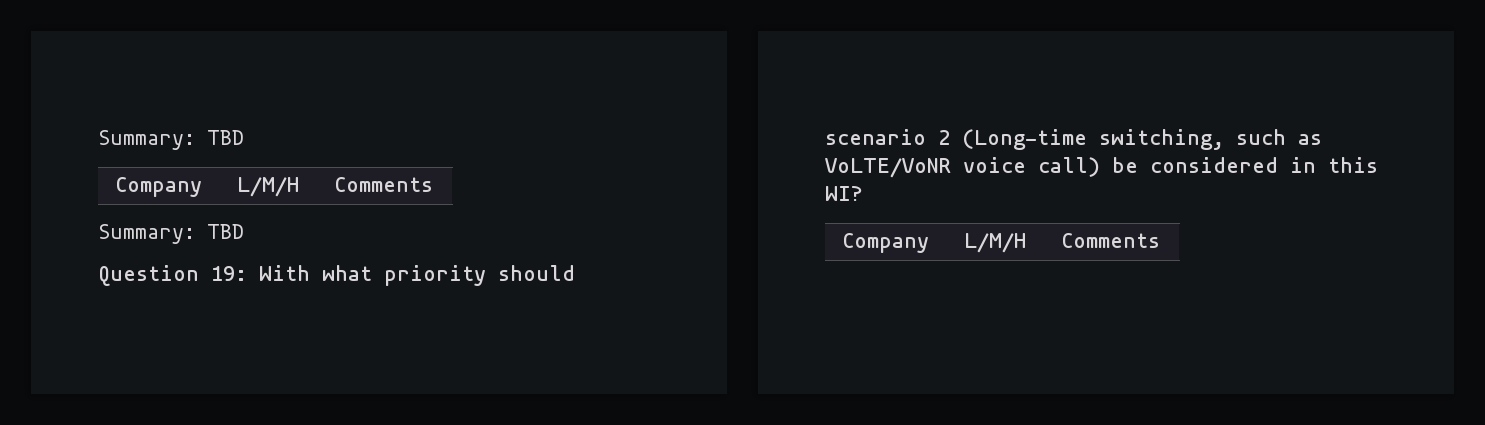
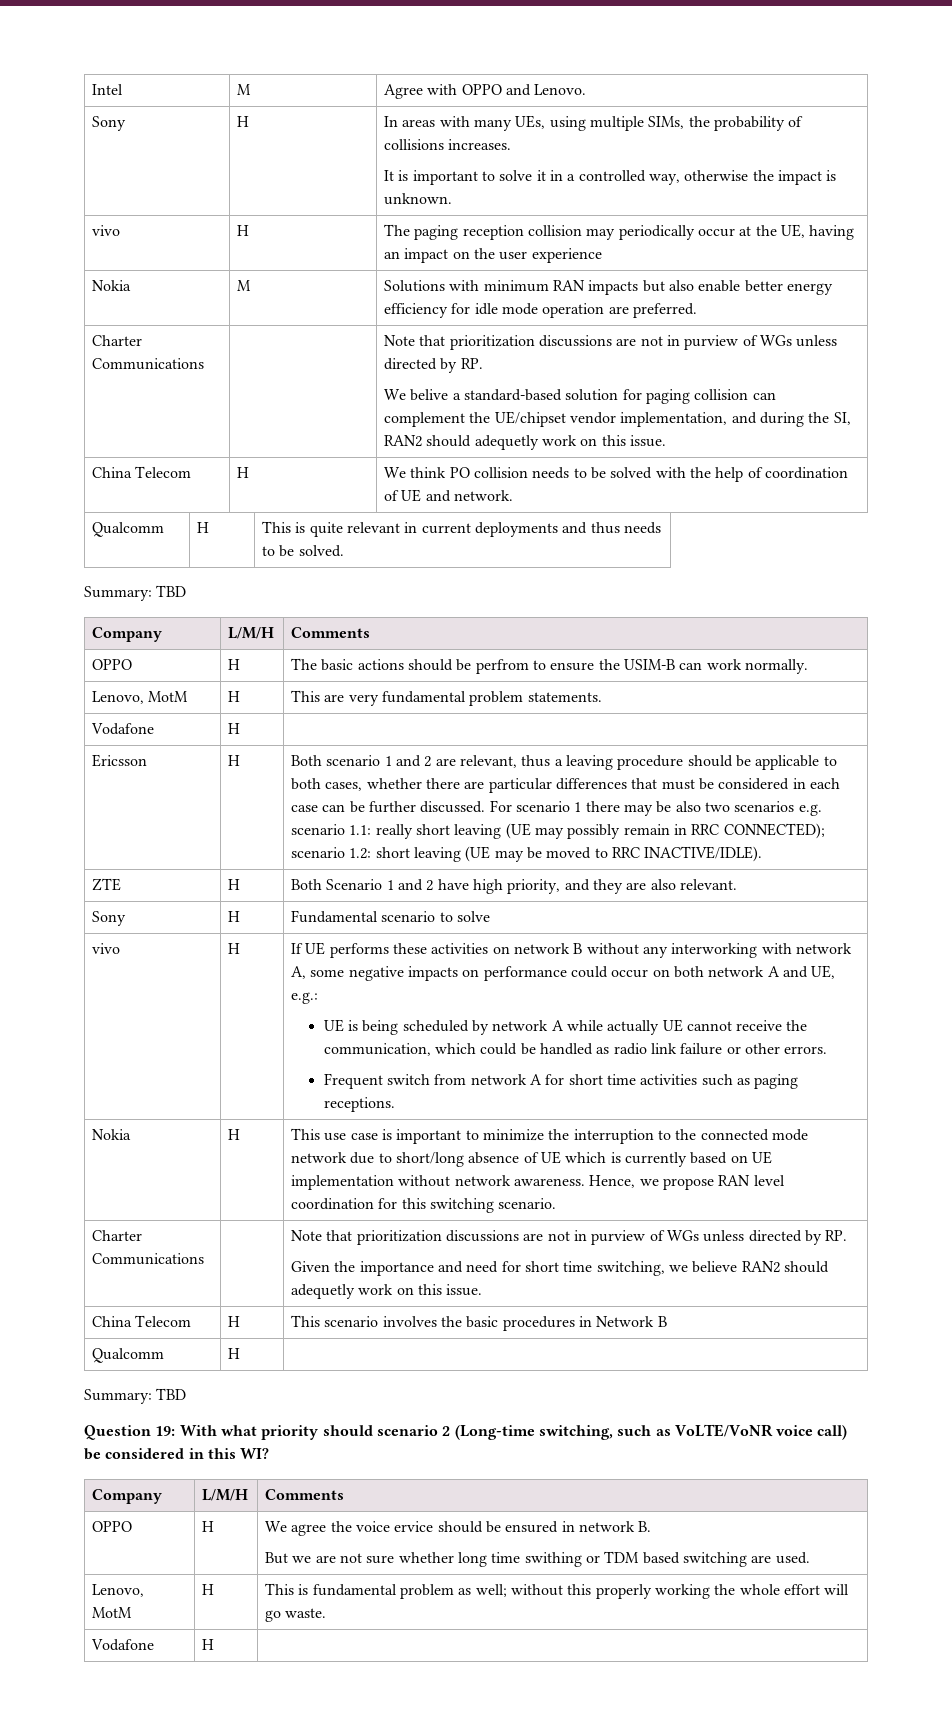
(98, 140) none -> [92,84,124,95] [237,84,252,95] [384,84,587,99] [92,116,127,131] [237,116,250,127] [384,115,804,131] [384,139,512,150] [384,170,837,185] [384,193,453,205] [92,225,121,236] [237,225,250,236] [384,224,855,240] [384,248,602,263] [92,280,132,291] [237,280,252,291] [384,280,833,295] [384,303,698,318] [92,335,143,346] [92,358,205,370] [384,335,838,350] [384,358,483,373] [384,389,776,404] [384,411,851,427] [384,435,667,450] [92,466,192,478] [237,467,250,478] [384,467,848,482] [384,489,514,502] [92,522,165,537] [197,522,210,533] [262,521,661,537] [262,545,344,557] Intel | M | Agree with OPPO and Lenovo. // Sony | H | In areas with many UEs, using multiple SIMs, the probability of collisions increases. // It is important to solve it in a controlled way, otherwise the impact is unknown. // vivo | H | The paging reception collision may periodically occur at the UE, having an impact on the user experience // Nokia | M | Solutions with minimum RAN impacts but also enable better energy efficiency for idle mode operation are preferred. // Charter Communications | | Note that prioritization discussions are not in purview of WGs unless directed by RP. // We belive a standard-based solution for paging collision can complement the UE/chipset vendor implementation, and during the SI, RAN2 should adequetly work on this issue. // China Telecom | H | We think PO collision needs to be solved with the help of coordination of UE and network. // Qualcomm | H | This is quite relevant in current deployments and thus needs to be solved. //
(434, 184) none -> [92,659,133,670] [228,659,241,670] [291,658,808,674] [92,691,189,704] [228,691,241,702] [291,690,602,706] [91,723,155,735] [228,723,241,734] [92,754,148,767] [228,755,241,766] [291,755,837,770] [291,778,840,793] [291,800,822,816] [291,823,825,839] [291,846,763,862] [92,878,122,891] [228,879,241,890] [291,879,737,894] [92,911,127,926] [228,911,241,922] [291,910,491,923] [92,943,121,954] [228,943,241,954] [291,942,852,958] [291,965,836,981] [291,992,319,1004] [323,1019,808,1035] [323,1043,828,1056] [323,1073,799,1089] [323,1097,395,1112] [92,1129,132,1140] [228,1129,241,1140] [291,1128,808,1144] [291,1151,772,1167] [291,1175,785,1190] [291,1198,557,1213] [92,1230,143,1241] [92,1253,205,1265] [291,1230,848,1245] [291,1261,829,1276] [291,1284,483,1299] [92,1315,192,1327] [228,1316,241,1327] [291,1315,667,1331] [92,1348,165,1363] [228,1348,241,1359] // OPPO | H | The basic actions should be perfrom to ensure the USIM-B can work normally. // Lenovo, MotM | H | This are very fundamental problem statements. // Vodafone | H | // Ericsson | H | Both scenario 1 and 2 are relevant, thus a leaving procedure should be applicable to both cases, whether there are particular differences that must be considered in each case can be further discussed. For scenario 1 there may be also two scenarios e.g. scenario 1.1: really short leaving (UE may possibly remain in RRC CONNECTED); scenario 1.2: short leaving (UE may be moved to RRC INACTIVE/IDLE). // ZTE | H | Both Scenario 1 and 2 have high priority, and they are also relevant. // Sony | H | Fundamental scenario to solve // vivo | H | If UE performs these activities on network B without any interworking with network A, some negative impacts on performance could occur on both network A and UE, e.g.: // UE is being scheduled by network A while actually UE cannot receive the communication, which could be handled as radio link failure or other errors. // Frequent switch from network A for short time activities such as paging receptions. // Nokia | H | This use case is important to minimize the interruption to the connected mode network due to short/long absence of UE which is currently based on UE implementation without network awareness. Hence, we propose RAN level coordination for this switching scenario. // Charter Communications | | Note that prioritization discussions are not in purview of WGs unless directed by RP. // Given the importance and need for short time switching, we believe RAN2 should adequetly work on this issue. // China Telecom | H | This scenario involves the basic procedures in Network B // Qualcomm | H |
(1161, 240) none -> [92,1521,133,1532] [202,1521,215,1532] [265,1521,652,1536] [265,1551,810,1567] [92,1584,145,1597] [92,1607,133,1618] [202,1584,215,1595] [265,1583,850,1599] [265,1608,327,1622] [91,1639,155,1651] [202,1639,215,1650] // OPPO | H | We agree the voice ervice should be ensured in network B. // But we are not sure whether long time swithing or TDM based switching are used. // Lenovo, MotM | H | This is fundamental problem as well; without this properly working the whole effort will go waste. // Vodafone | H |

